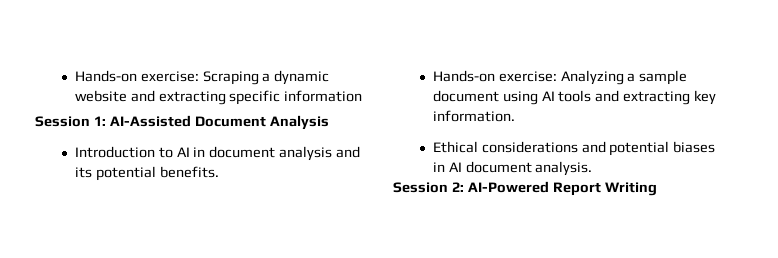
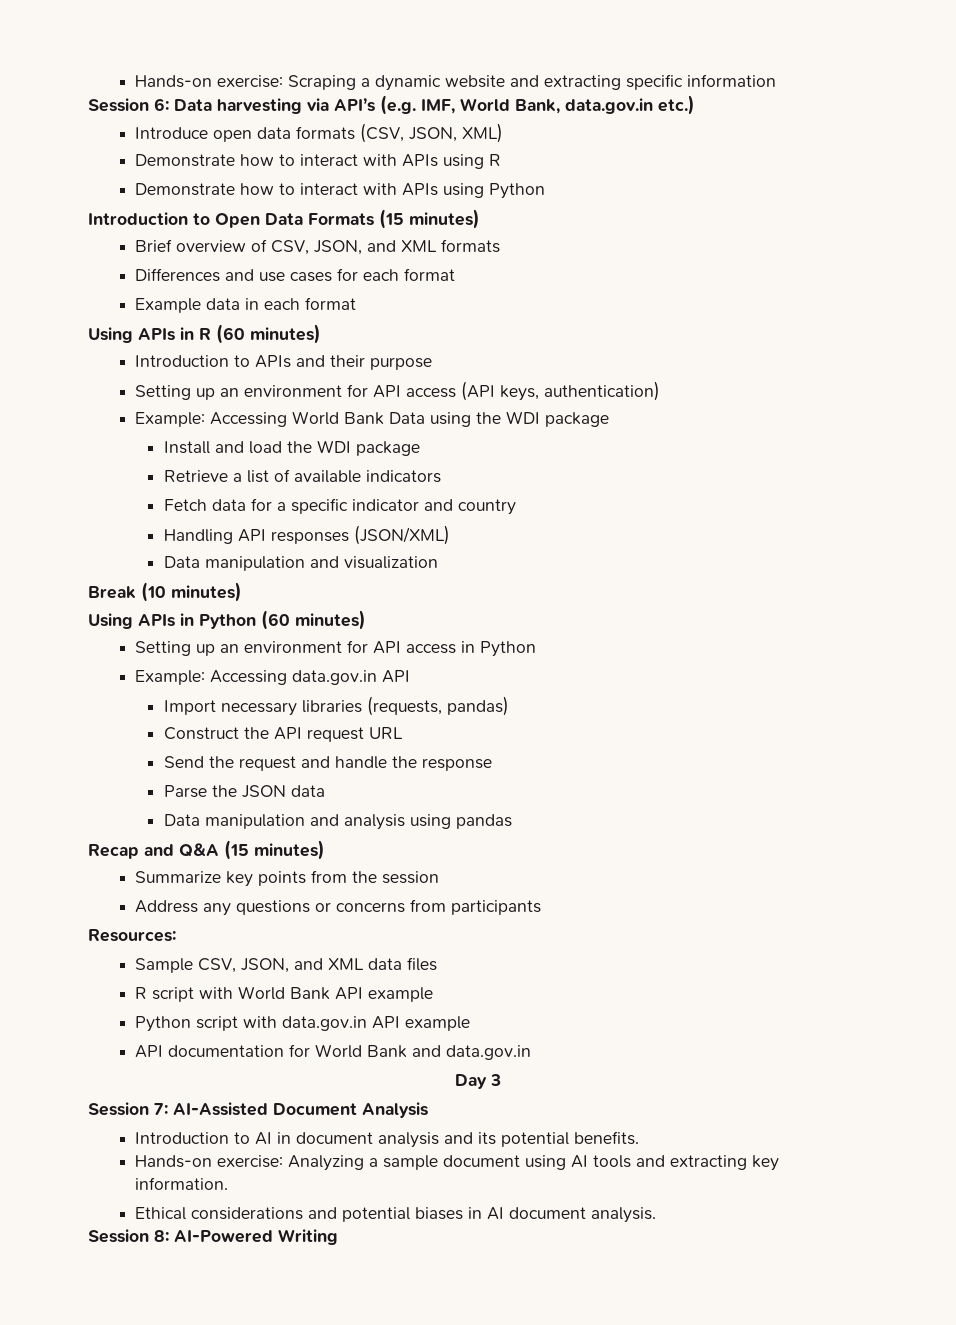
[93,116,106,126] 1: -> [154,95,695,115] [135,123,504,143] [135,154,502,169] [135,183,546,199] [88,209,480,229] [135,239,501,255] [135,268,456,282] [135,297,357,313] [88,324,321,344] [135,355,433,370] [135,381,661,401] [135,411,610,427] [163,440,420,456] [163,469,441,483] [163,498,516,515] [163,525,450,545] [163,556,438,571] [88,582,242,602] [88,610,366,630] [135,640,537,657] [135,670,411,685] [163,696,509,716] [163,727,403,742] [163,756,492,771] [163,785,325,798] [163,814,512,830] [88,840,325,860] [135,870,440,887] [135,899,542,916] [88,929,176,942] [135,957,438,973] [135,986,434,1002] [135,1016,471,1032] [135,1044,532,1060] [455,1074,501,1089] [88,1102,168,1116] 6: Data harvesting via API’s (e.g. IMF, World Bank, data.gov.in etc.) // Introduce open data formats (CSV, JSON, XML) // Demonstrate how to interact with APIs using R // Demonstrate how to interact with APIs using Python // Introduction to Open Data Formats (15 minutes) // Brief overview of CSV, JSON, and XML formats // Differences and use cases for each format // Example data in each format // Using APIs in R (60 minutes) // Introduction to APIs and their purpose // Setting up an environment for API access (API keys, authentication) // Example: Accessing World Bank Data using the WDI package // Install and load the WDI package // Retrieve a list of available indicators // Fetch data for a specific indicator and country // Handling API responses (JSON/XML) // Data manipulation and visualization // Break (10 minutes) // Using APIs in Python (60 minutes) // Setting up an environment for API access in Python // Example: Accessing data.gov.in API // Import necessary libraries (requests, pandas) // Construct the API request URL // Send the request and handle the response // Parse the JSON data // Data manipulation and analysis using pandas // Recap and Q&A (15 minutes) // Summarize key points from the session // Address any questions or concerns from participants // Resources: // Sample CSV, JSON, and XML data files // R script with World Bank API example // Python script with data.gov.in API example // API documentation for World Bank and data.gov.in // Day 3 // Session 7:
[451,181,601,196] 2: AI-Powered Report -> [154,1230,273,1243] 8: AI-Powered

